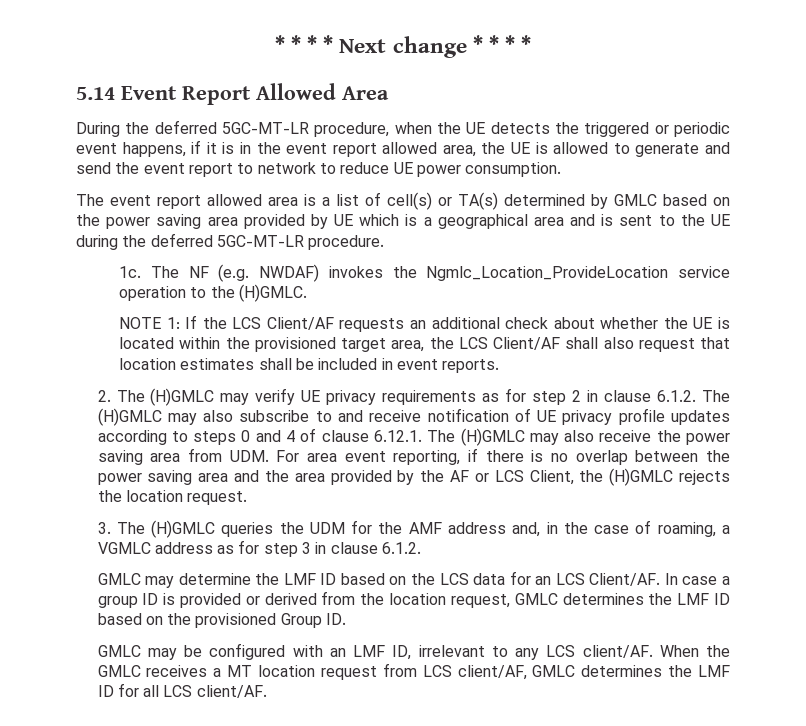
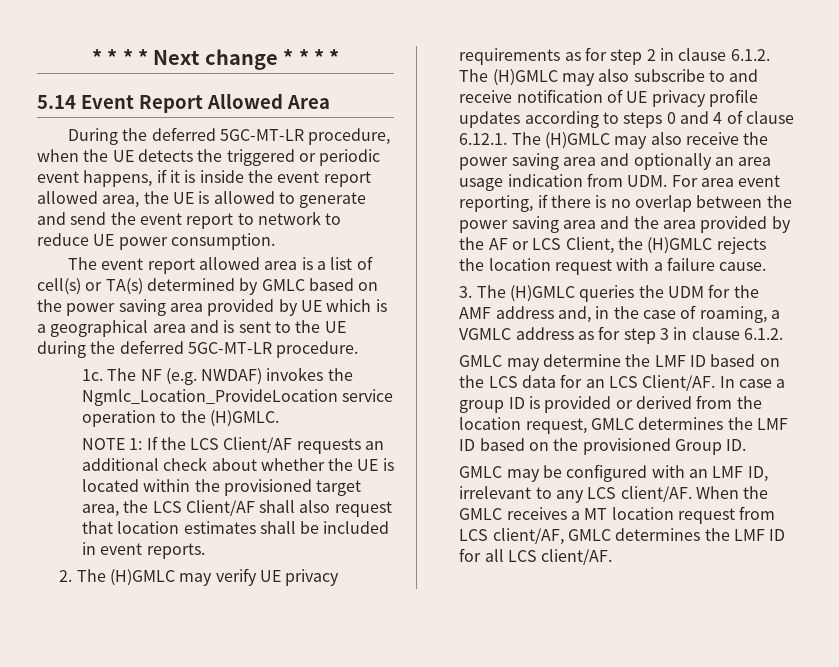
[239,142,251,154] in -> [199,170,244,183] inside
(181, 457) none -> [600,153,772,170] [459,174,583,191] and optionally an area usage indication
[187,491,248,505] request. -> [555,257,767,275] request with a failure cause.

